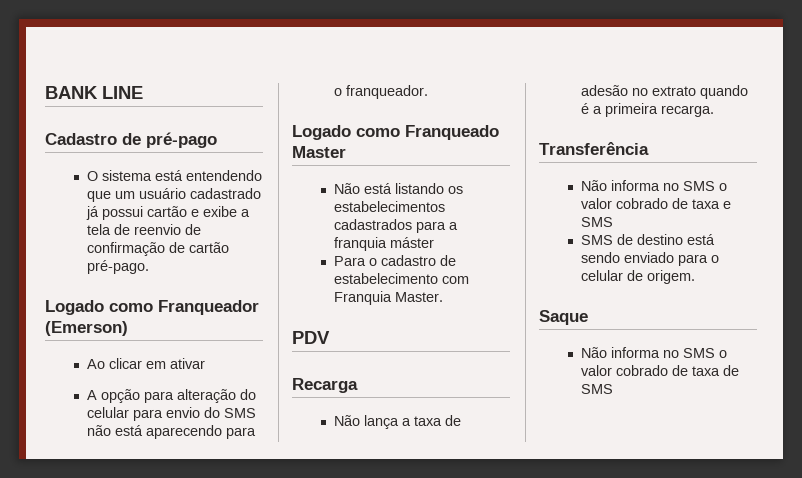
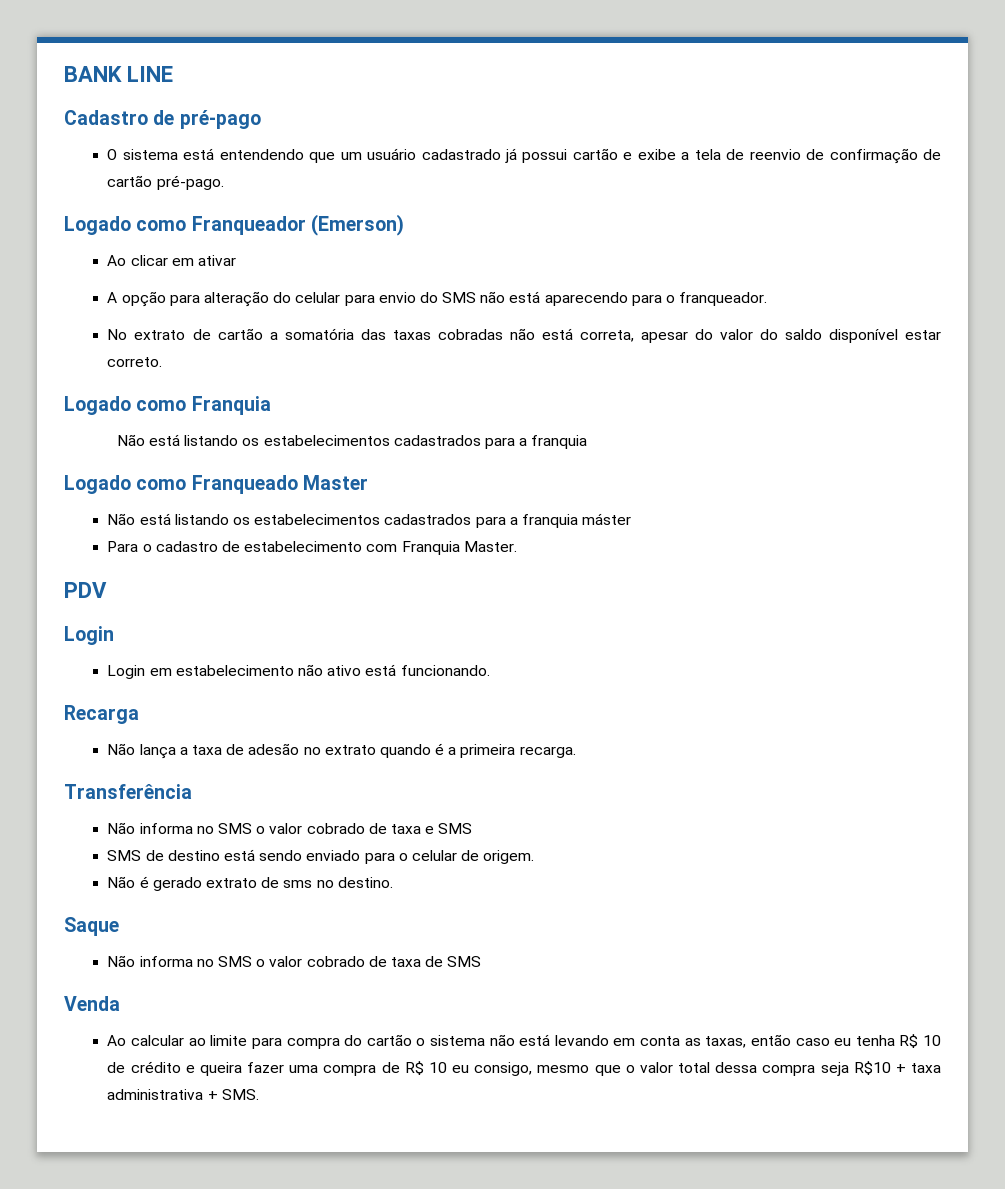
(429, 92) none -> [107,328,941,343] [107,357,163,367] [64,396,271,415] [116,434,588,449] // No extrato de cartão a somatória das taxas cobradas não está correta, apesar do valor do saldo disponível estar correto. // Logado como Franquia // Não está listando os estabelecimentos cadastrados para a franquia
(330, 337) none -> [64,626,114,645] [107,664,490,679] // Login // Login em estabelecimento não ativo está funcionando.
(696, 277) none -> [107,876,393,891] // Não é gerado extrato de sms no destino.
(614, 389) none -> [64,996,120,1011] [107,1034,941,1049] [107,1061,942,1076] [107,1089,259,1100] // Venda // Ao calcular ao limite para compra do cartão o sistema não está levando em conta as taxas, então caso eu tenha R$ 10 de crédito e queira fazer uma compra de R$ 10 eu consigo, mesmo que o valor total dessa compra seja R$10 + taxa administrativa + SMS.

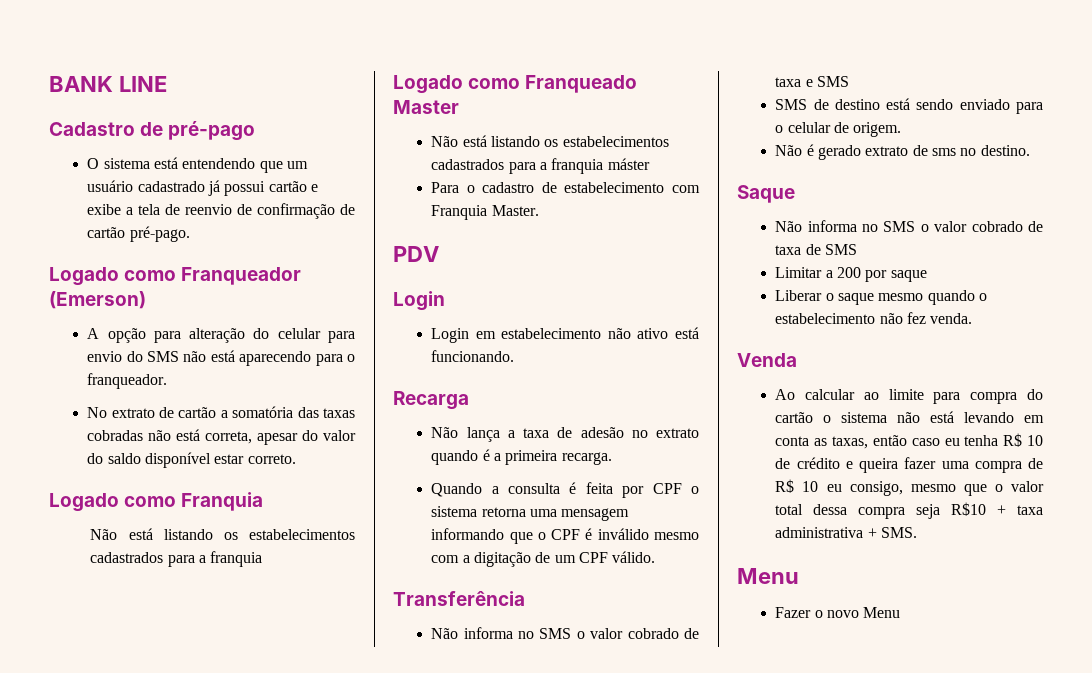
[107,255,236,266] // Ao clicar em ativar -> (146, 300) none
(576, 752) none -> [431,482,699,498] [431,506,630,521] [431,528,699,544] [431,551,656,567] // Quando a consulta é feita por CPF o sistema retorna uma mensagem informando que o CPF é inválido mesmo com a digitação de um CPF válido.
(482, 961) none -> [775,267,927,282] [775,290,987,305] [775,312,973,324] // Limitar a 200 por saque // Liberar o saque mesmo quando o estabelecimento não fez venda.
(259, 1094) none -> [737,568,799,584] [775,607,901,618] // Menu // Fazer o novo Menu

